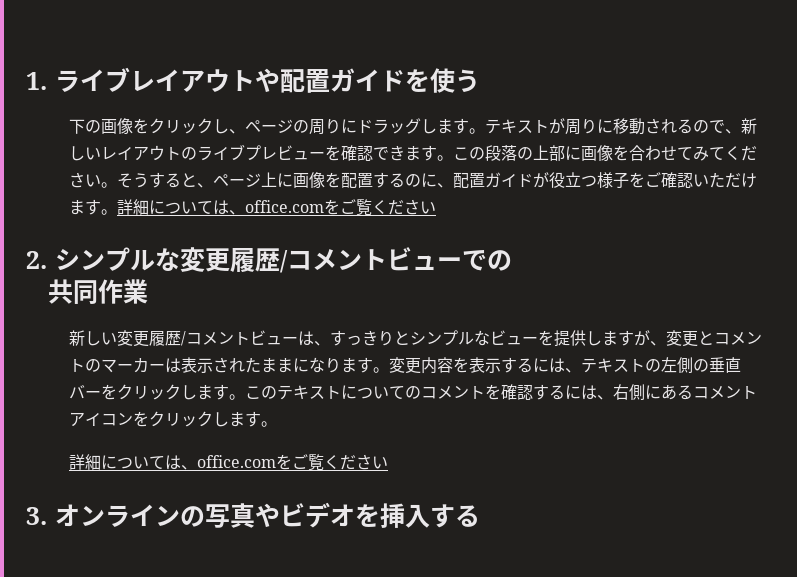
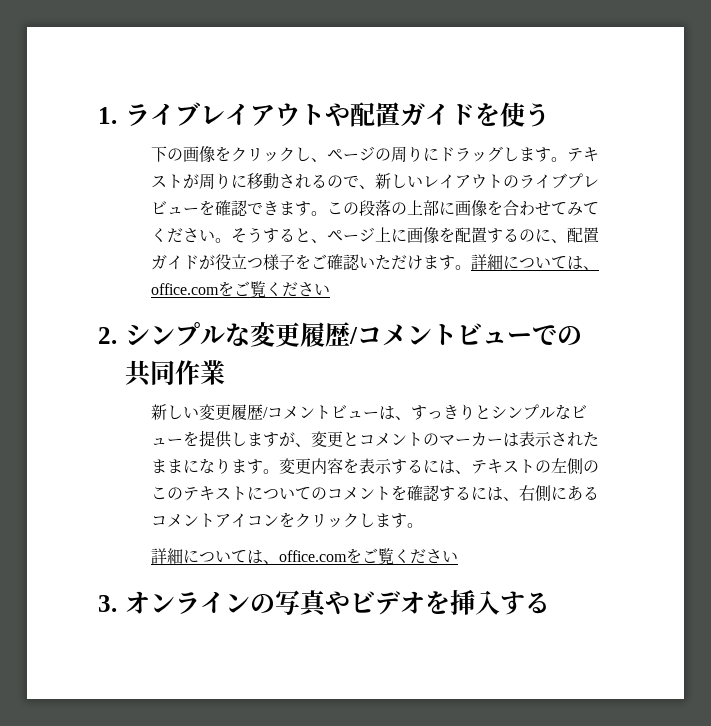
[709,357,742,373] [69,384,246,400] 垂直バーをクリックします。 -> (600, 466) none

